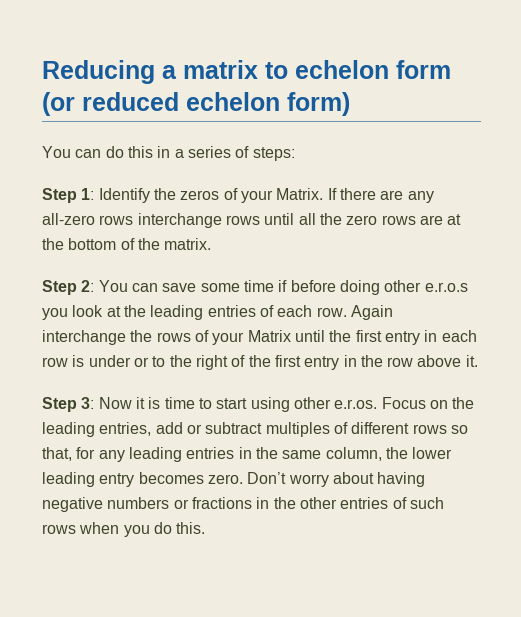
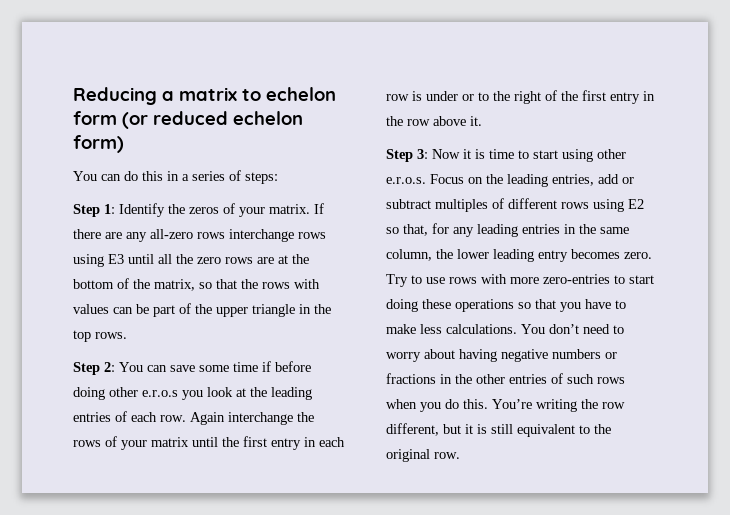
[276,188,324,200] Matrix. -> [269,204,310,214] matrix.
(260, 220) none -> [73,254,124,267] using E3
[164,238,212,250] matrix. -> [154,279,320,291] [73,303,331,317] [73,330,127,342] matrix, so that the rows with values can be part of the upper triangle in the top rows.
[247,330,291,342] Matrix -> [151,437,189,447] matrix
[334,399,378,409] e.r.os. -> [386,177,426,184] e.r.o.s.
(447, 429) none -> [593,199,644,212] using E2
[247,472,287,484] Don’t -> [386,274,654,287] [386,299,626,312] [386,324,624,334] Try to use rows with more zero-entries to start doing these operations so that you have to make less calculations. You don’t need to
(206, 528) none -> [492,399,625,412] [386,423,611,437] [386,449,460,462] You’re writing the row different, but it is still equivalent to the original row.

